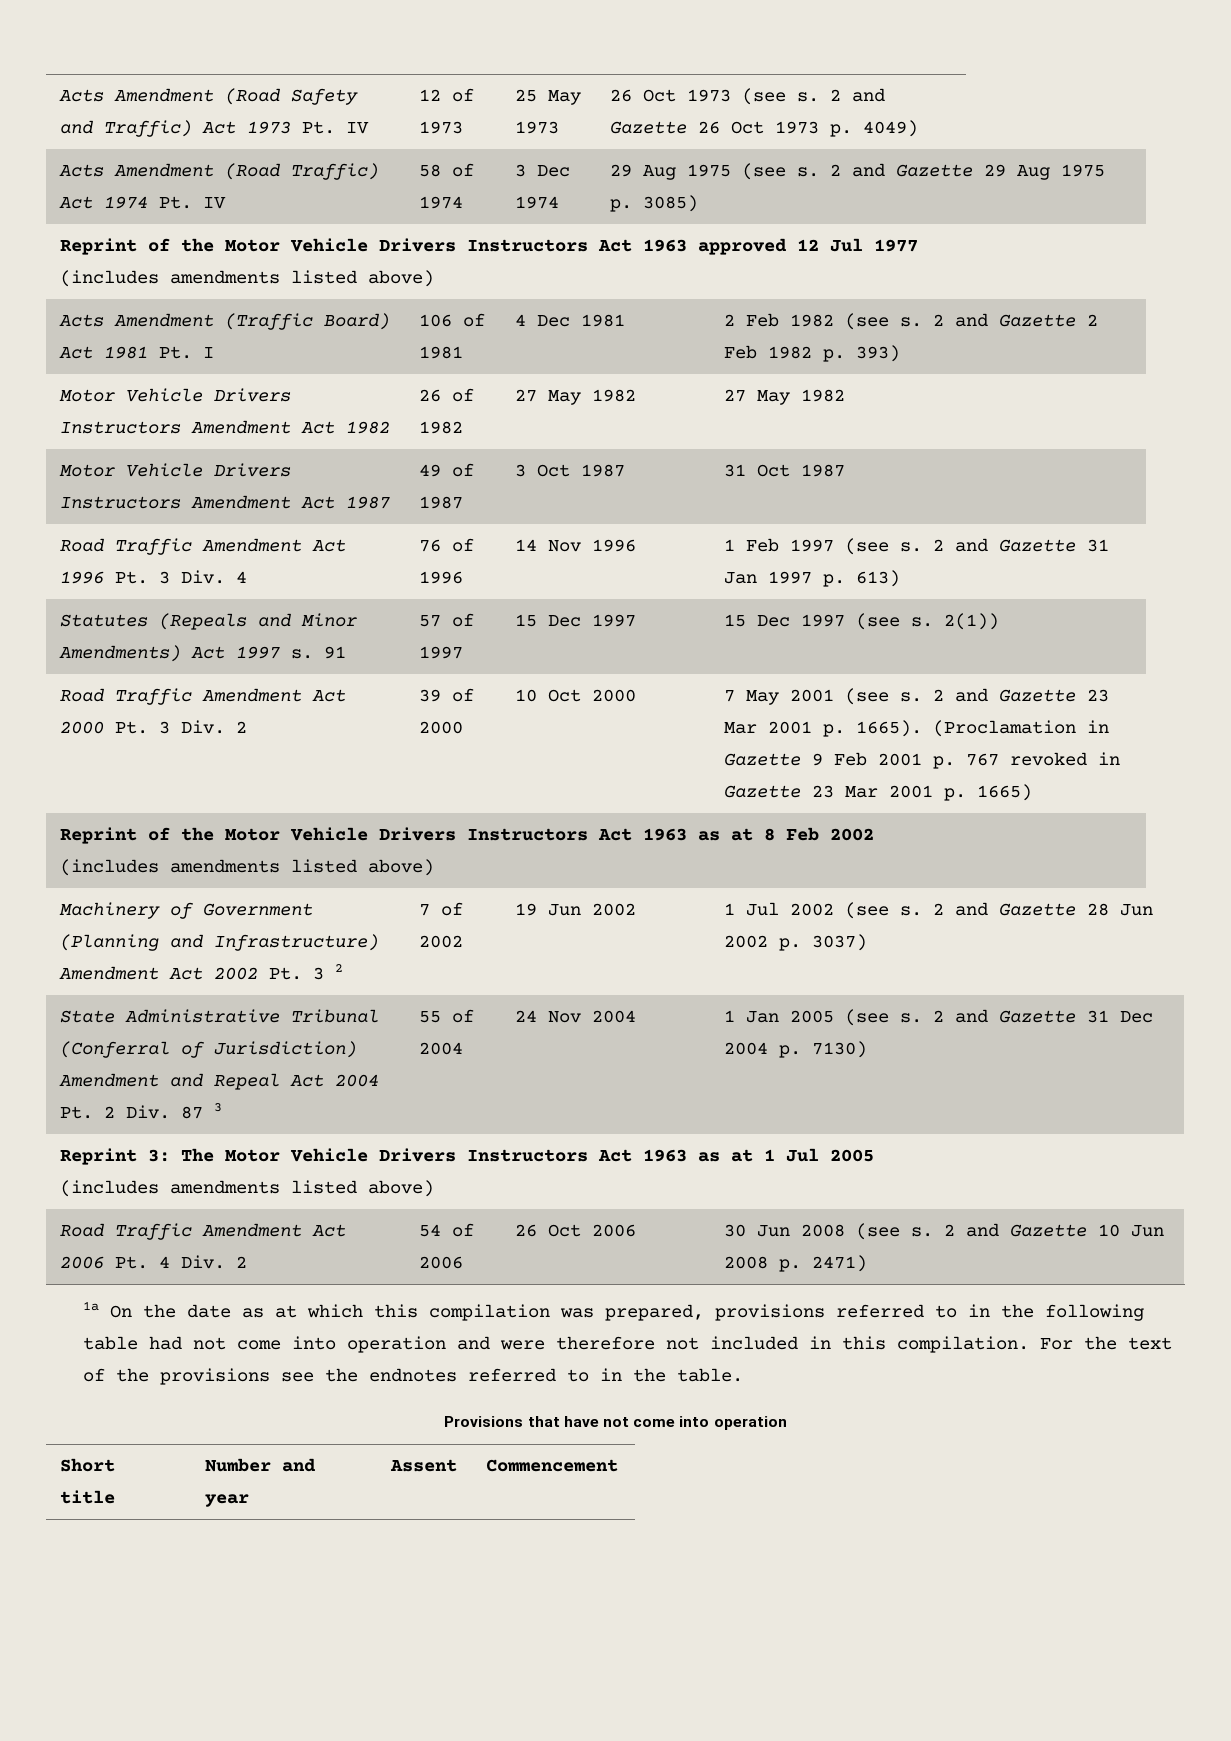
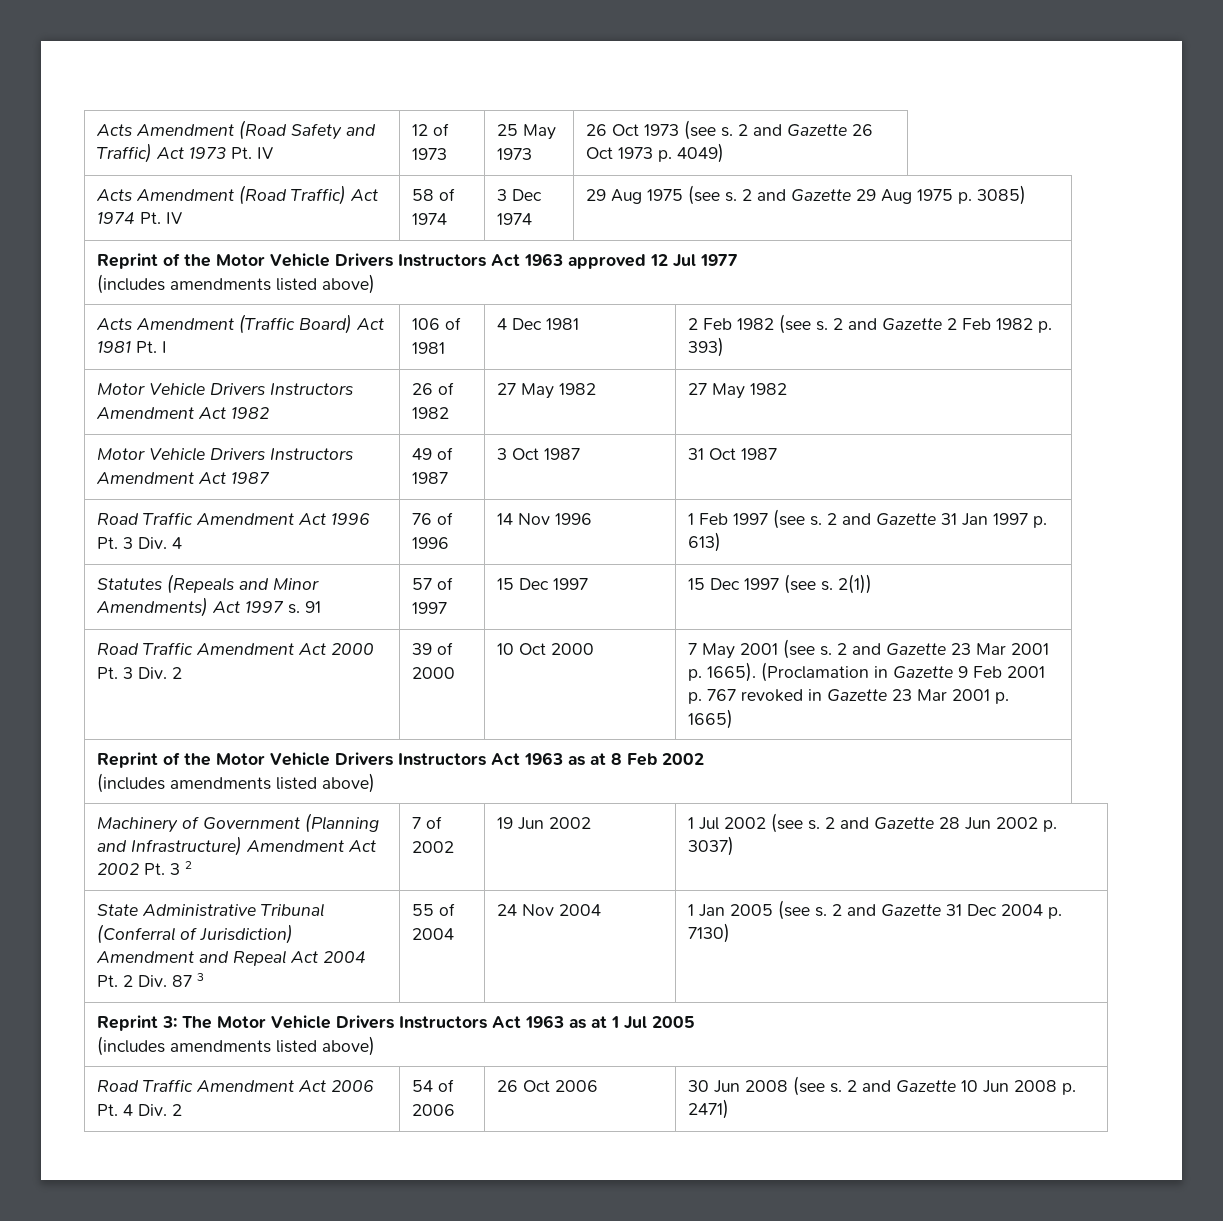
[82,1301,1144,1321] [82,1336,1172,1353] [82,1368,743,1385] [444,1416,787,1430] [60,1458,116,1472] [60,1490,116,1504] [205,1458,317,1472] [205,1494,250,1507] [390,1459,458,1472] [486,1459,619,1472] // 1a On the date as at which this compilation was prepared, provisions referred to in the following table had not come into operation and were therefore not included in this compilation. For the text of the provisions see the endnotes referred to in the table. // Provisions that have not come into operation // Short title | Number and year | Assent | Commencement -> (730, 1109) none

